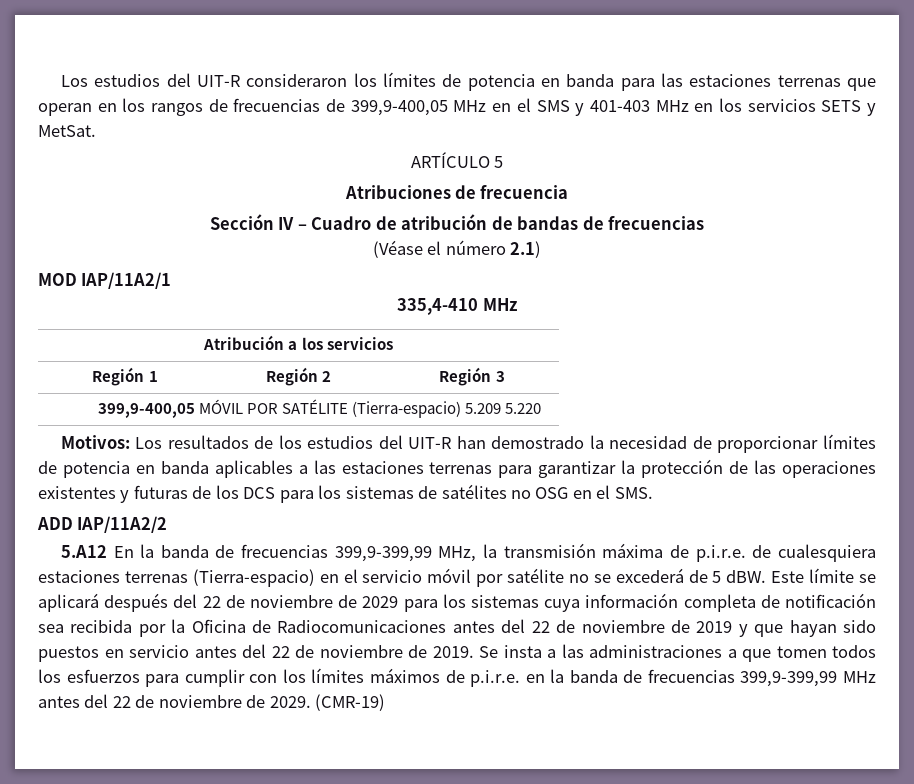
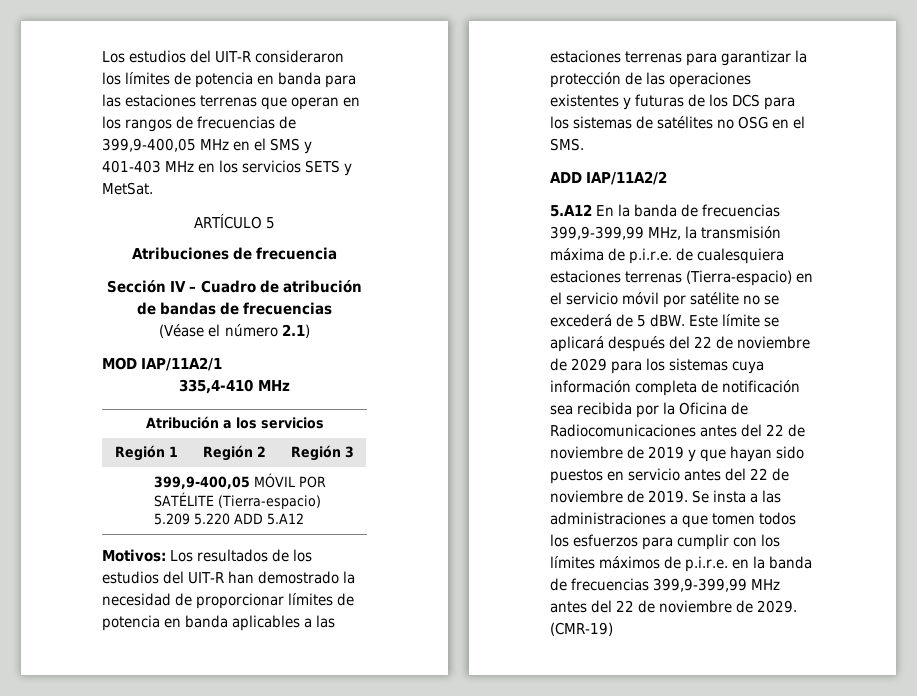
(542, 408) none -> [233,513,304,525] ADD 5.A12

